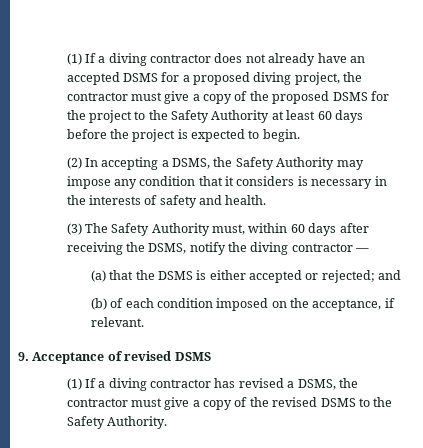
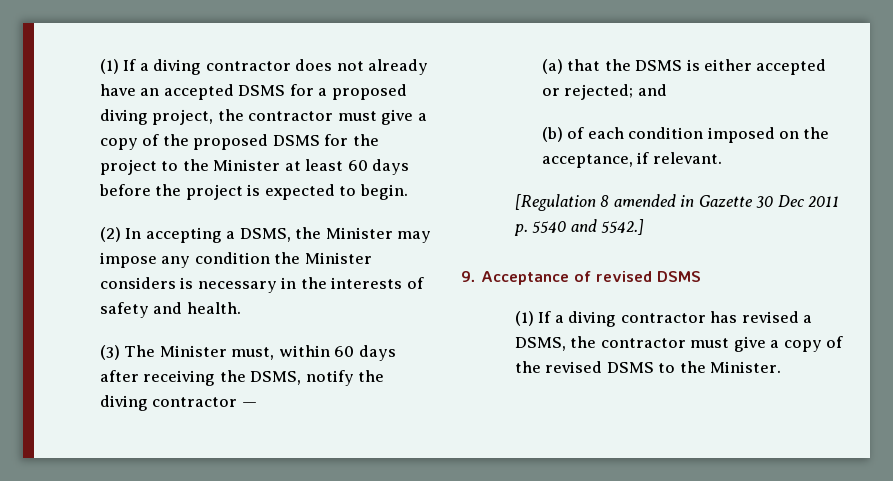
[171,110,270,123] Safety Authority -> [213,159,281,171] Minister
[235,157,335,170] Safety Authority -> [325,227,393,239] Minister
[198,176,235,186] that it -> [274,252,372,264] the Minister
[111,223,210,236] Safety Authority -> [159,345,227,357] Minister
(144, 322) none -> [514,194,840,211] [513,219,645,236] // [Regulation 8 amended in Gazette 30 Dec 2011 p. 5540 and 5542.]
[66,416,167,429] Safety Authority. -> [710,361,782,373] Minister.

